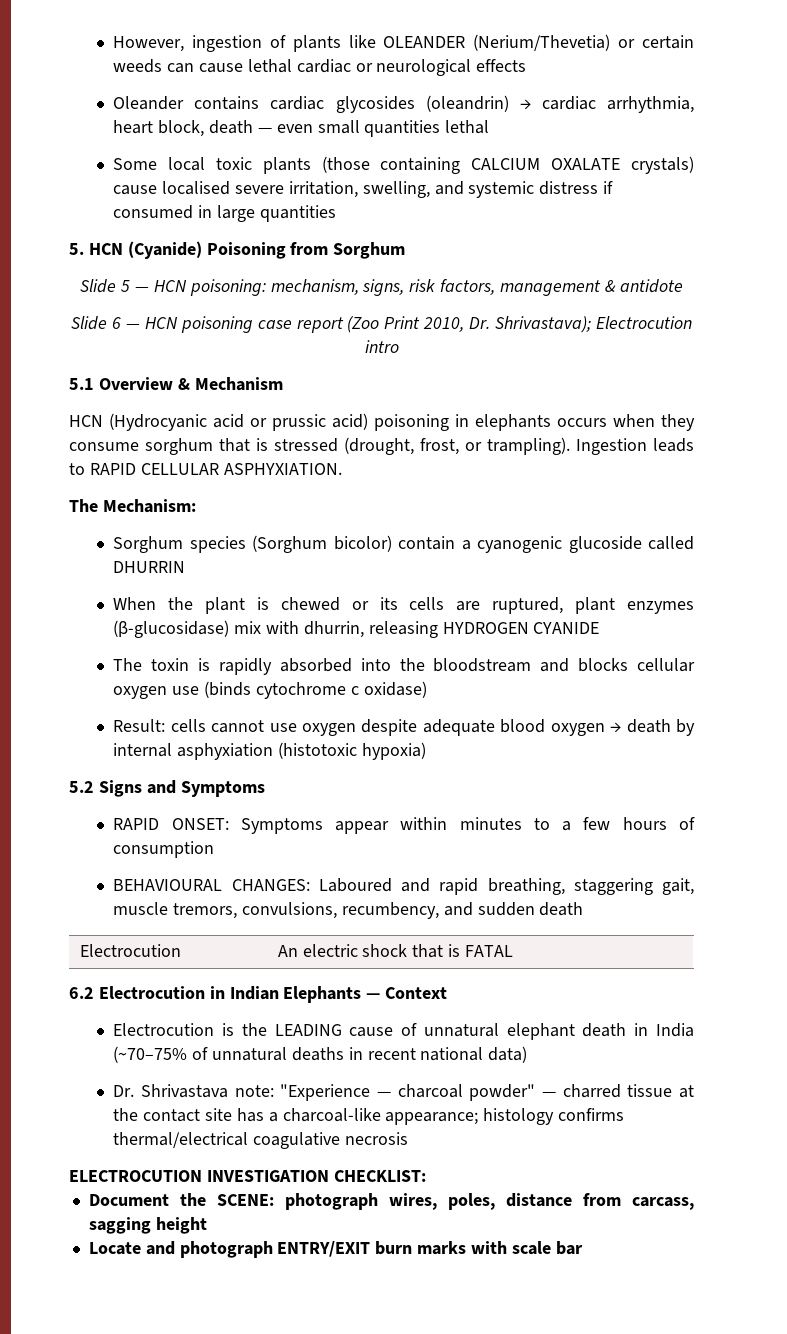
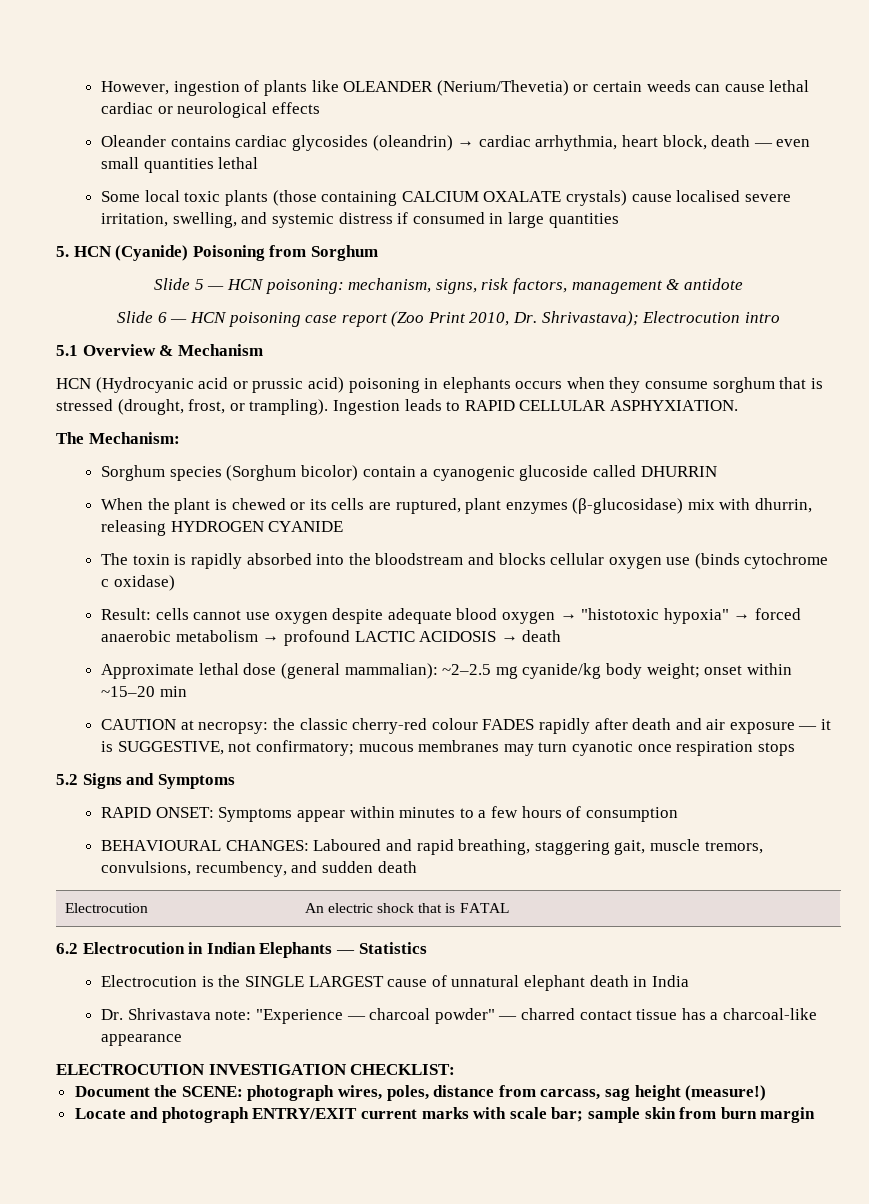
[626,719,695,736] [113,742,426,760] death by internal asphyxiation (histotoxic hypoxia) -> [581,608,801,624] [101,630,562,646] [101,663,792,679] [101,686,187,697] [101,718,832,734] [101,740,795,756] "histotoxic hypoxia" → forced anaerobic metabolism → profound LACTIC ACIDOSIS → death // Approximate lethal dose (general mammalian): ~2–2.5 mg cyanide/kg body weight; onset within ~15–20 min // CAUTION at necropsy: the classic cherry-red colour FADES rapidly after death and air exposure — it is SUGGESTIVE, not confirmatory; mucous membranes may turn cyanotic once respiration stops
[385,987,448,999] Context -> [358,942,427,954] Statistics
[274,1024,342,1036] LEADING -> [244,976,384,987] SINGLE LARGEST
[113,1046,528,1063] (~70–75% of unnatural deaths in recent national data) -> (689, 981) none
[627,1084,694,1098] [113,1108,625,1125] [113,1132,408,1149] tissue at the contact site has a charcoal-like appearance; histology confirms thermal/electrical coagulative necrosis -> [579,1008,817,1020] [101,1034,183,1046] contact tissue has a charcoal-like appearance
[88,1217,151,1234] sagging -> [605,1088,631,1101] sag
(207, 1225) none -> [685,1085,767,1101] (measure!)
[375,1241,413,1255] burn -> [361,1109,418,1119] current
[555,1241,583,1255] bar -> [551,1107,816,1123] bar; sample skin from burn margin

